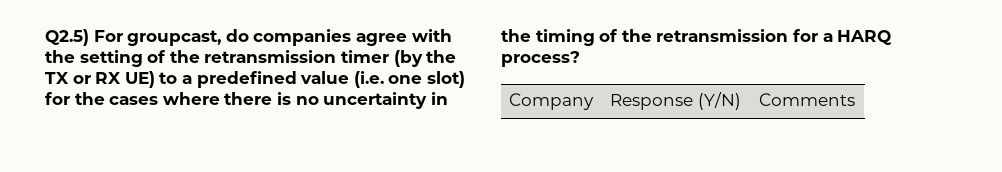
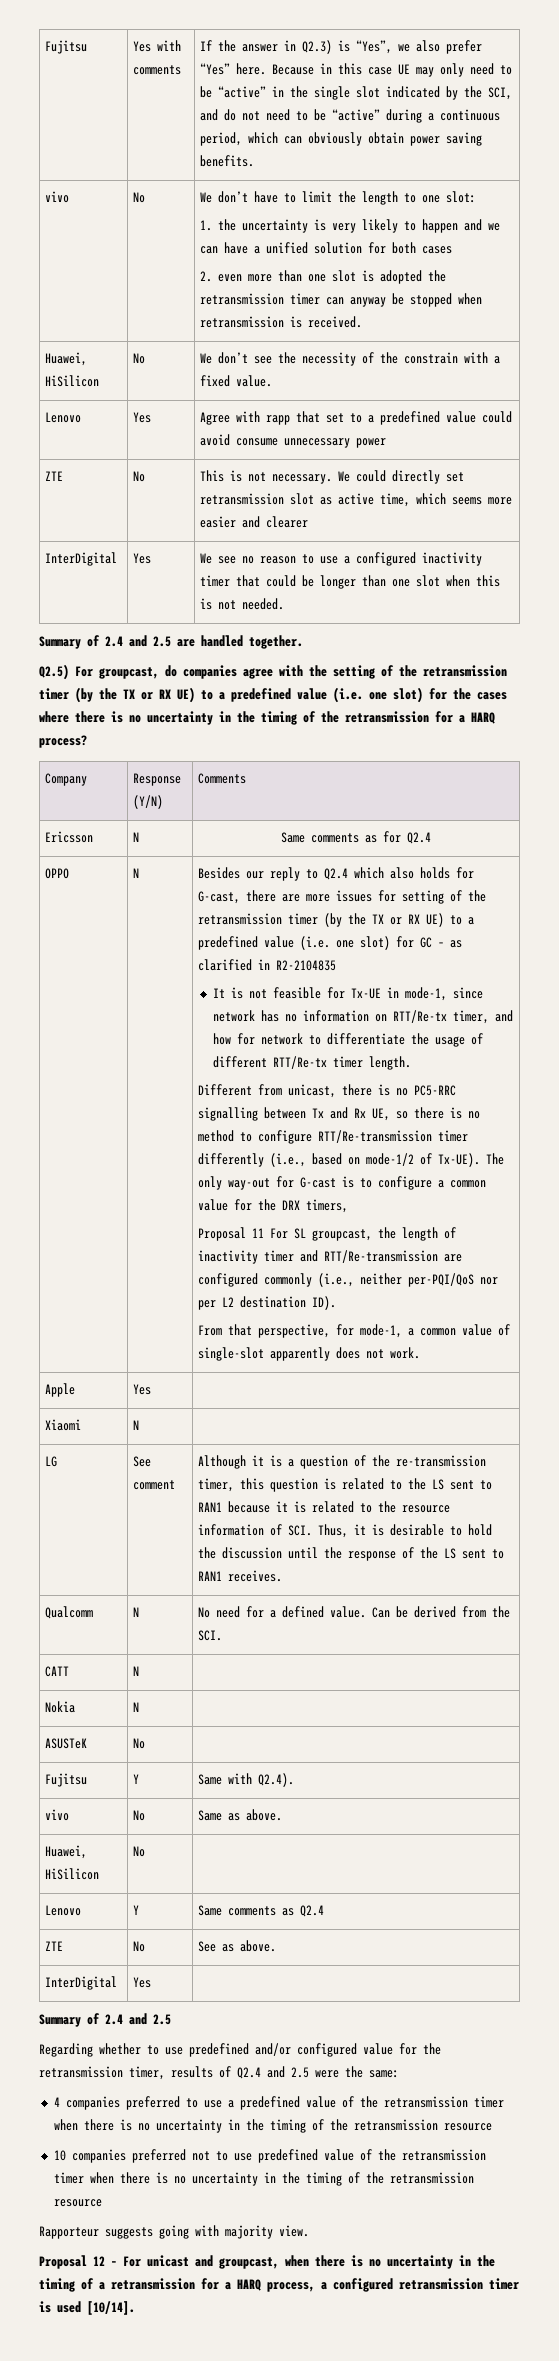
(45, 37) none -> [45,40,88,54] [133,40,182,52] [133,65,182,75] [200,40,483,54] [200,63,513,77] [200,86,513,100] [200,109,501,123] [200,132,483,146] [200,155,255,167] [45,191,70,203] [133,192,146,203] [200,191,477,205] [200,219,501,233] [200,242,453,254] [200,270,447,284] [200,293,483,307] [200,316,363,328] [45,352,88,366] [45,375,100,387] [133,353,146,364] [200,352,501,366] [200,375,273,387] [45,412,82,423] [133,412,152,423] [200,411,513,425] [200,434,387,448] [45,471,64,481] [133,471,146,482] [200,470,465,484] [200,493,513,507] [200,516,309,528] [45,552,118,566] [133,553,152,564] [200,552,483,566] [200,575,501,589] [200,598,285,610] [39,635,303,649] Fujitsu | Yes with comments | If the answer in Q2.3) is “Yes”, we also prefer “Yes” here. Because in this case UE may only need to be “active” in the single slot indicated by the SCI, and do not need to be “active” during a continuous period, which can obviously obtain power saving benefits. // vivo | No | We don’t have to limit the length to one slot: // 1. the uncertainty is very likely to happen and we can have a unified solution for both cases // 2. even more than one slot is adopted the retransmission timer can anyway be stopped when retransmission is received. // Huawei, HiSilicon | No | We don’t see the necessity of the constrain with a fixed value. // Lenovo | Yes | Agree with rapp that set to a predefined value could avoid consume unnecessary power // ZTE | No | This is not necessary. We could directly set retransmission slot as active time, which seems more easier and clearer // InterDigital | Yes | We see no reason to use a configured inactivity timer that could be longer than one slot when this is not needed. // Summary of 2.4 and 2.5 are handled together. //
(856, 99) none -> [45,831,94,843] [133,832,140,842] [281,831,431,844] [45,868,70,879] [133,868,140,878] [198,867,475,881] [198,890,487,904] [198,913,475,927] [198,936,463,950] [198,959,337,971] [213,987,484,1001] [213,1010,514,1024] [213,1033,484,1047] [213,1056,412,1070] [198,1084,457,1098] [198,1107,481,1121] [198,1130,469,1144] [198,1153,505,1167] [198,1176,487,1190] [198,1199,349,1213] [198,1227,457,1241] [198,1250,463,1264] [198,1273,499,1287] [198,1296,337,1310] [198,1324,511,1338] [198,1347,421,1361] [45,1383,76,1397] [133,1384,152,1395] [45,1419,82,1431] [133,1420,140,1430] [45,1456,58,1467] [133,1456,152,1467] [133,1480,176,1490] [198,1455,487,1469] [198,1478,493,1492] [198,1501,451,1513] [198,1524,493,1538] [198,1547,505,1561] [198,1570,283,1582] [45,1606,94,1619] [133,1607,140,1617] [198,1606,511,1618] [198,1630,223,1641] [45,1666,70,1677] [133,1666,140,1676] [45,1701,76,1713] [133,1702,140,1712] [45,1738,88,1749] [133,1738,146,1749] [45,1773,88,1787] [133,1774,140,1784] [198,1773,295,1787] [45,1809,70,1821] [133,1810,146,1821] [198,1809,283,1821] [45,1845,88,1859] [45,1868,100,1880] [133,1846,146,1857] [45,1905,82,1916] [133,1905,140,1915] [198,1905,325,1917] [45,1941,64,1951] [133,1941,146,1952] [198,1940,277,1952] [45,1976,118,1990] [133,1977,152,1988] [39,2013,171,2027] [39,2043,441,2057] [39,2066,399,2080] [53,2096,504,2110] [53,2119,492,2133] [53,2149,486,2163] [53,2172,474,2186] [53,2199,102,2207] [39,2225,309,2239] [39,2255,495,2269] [39,2278,519,2292] [39,2301,135,2315] // Ericsson | N | Same comments as for Q2.4 // OPPO | N | Besides our reply to Q2.4 which also holds for G-cast, there are more issues for setting of the retransmission timer (by the TX or RX UE) to a predefined value (i.e. one slot) for GC – as clarified in R2-2104835 // It is not feasible for Tx-UE in mode-1, since network has no information on RTT/Re-tx timer, and how for network to differentiate the usage of different RTT/Re-tx timer length. // Different from unicast, there is no PC5-RRC signalling between Tx and Rx UE, so there is no method to configure RTT/Re-transmission timer differently (i.e., based on mode-1/2 of Tx-UE). The only way-out for G-cast is to configure a common value for the DRX timers, // Proposal 11 For SL groupcast, the length of inactivity timer and RTT/Re-transmission are configured commonly (i.e., neither per-PQI/QoS nor per L2 destination ID). // From that perspective, for mode-1, a common value of single-slot apparently does not work. // Apple | Yes | // Xiaomi | N | // LG | See comment | Although it is a question of the re-transmission timer, this question is related to the LS sent to RAN1 because it is related to the resource information of SCI. Thus, it is desirable to hold the discussion until the response of the LS sent to RAN1 receives. // Qualcomm | N | No need for a defined value. Can be derived from the SCI. // CATT | N | // Nokia | N | // ASUSTeK | No | // Fujitsu | Y | Same with Q2.4). // vivo | No | Same as above. // Huawei, HiSilicon | No | // Lenovo | Y | Same comments as Q2.4 // ZTE | No | See as above. // InterDigital | Yes | // Summary of 2.4 and 2.5 // Regarding whether to use predefined and/or configured value for the retransmission timer, results of Q2.4 and 2.5 were the same: // 4 companies preferred to use a predefined value of the retransmission timer when there is no uncertainty in the timing of the retransmission resource // 10 companies preferred not to use predefined value of the retransmission timer when there is no uncertainty in the timing of the retransmission resource // Rapporteur suggests going with majority view. // Proposal 12 – For unicast and groupcast, when there is no uncertainty in the timing of a retransmission for a HARQ process, a configured retransmission timer is used [10/14].

